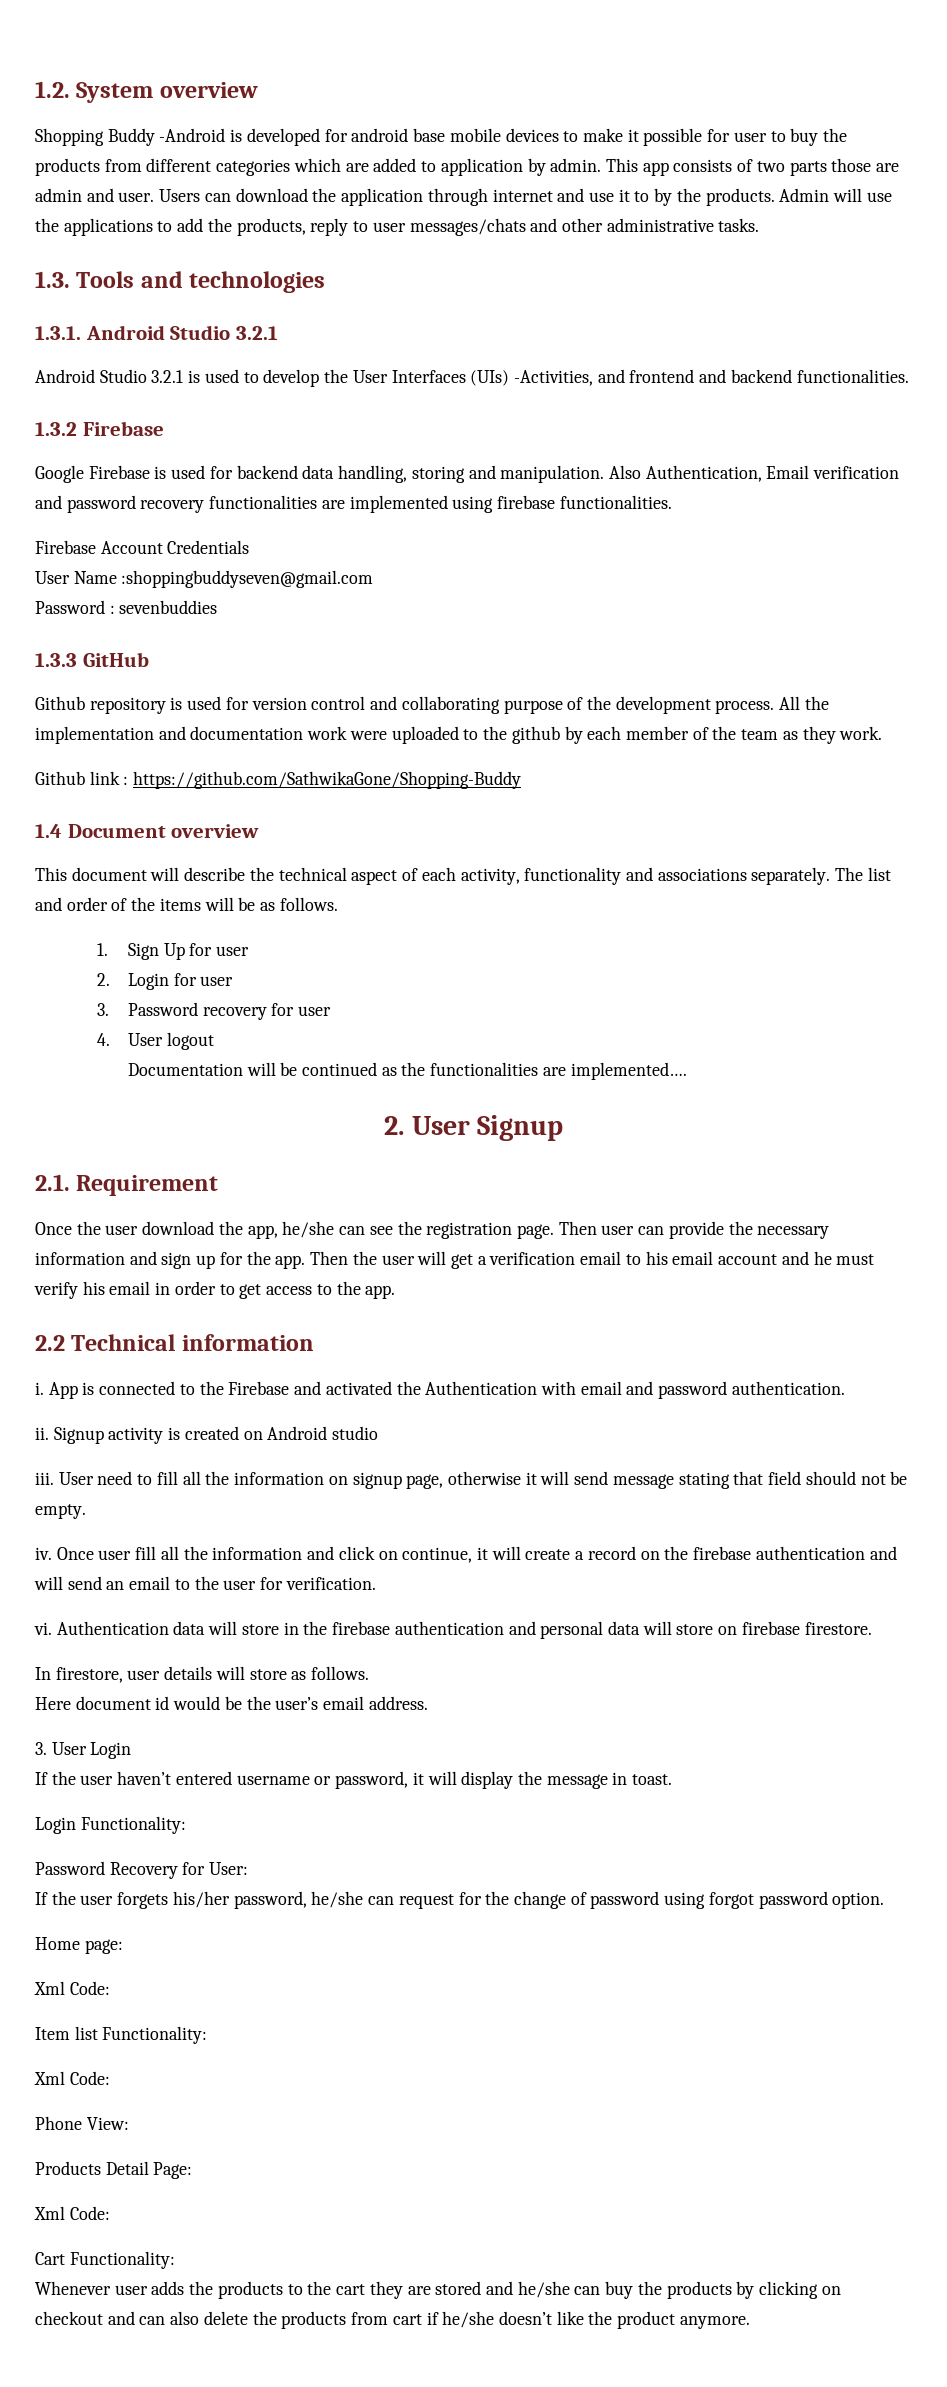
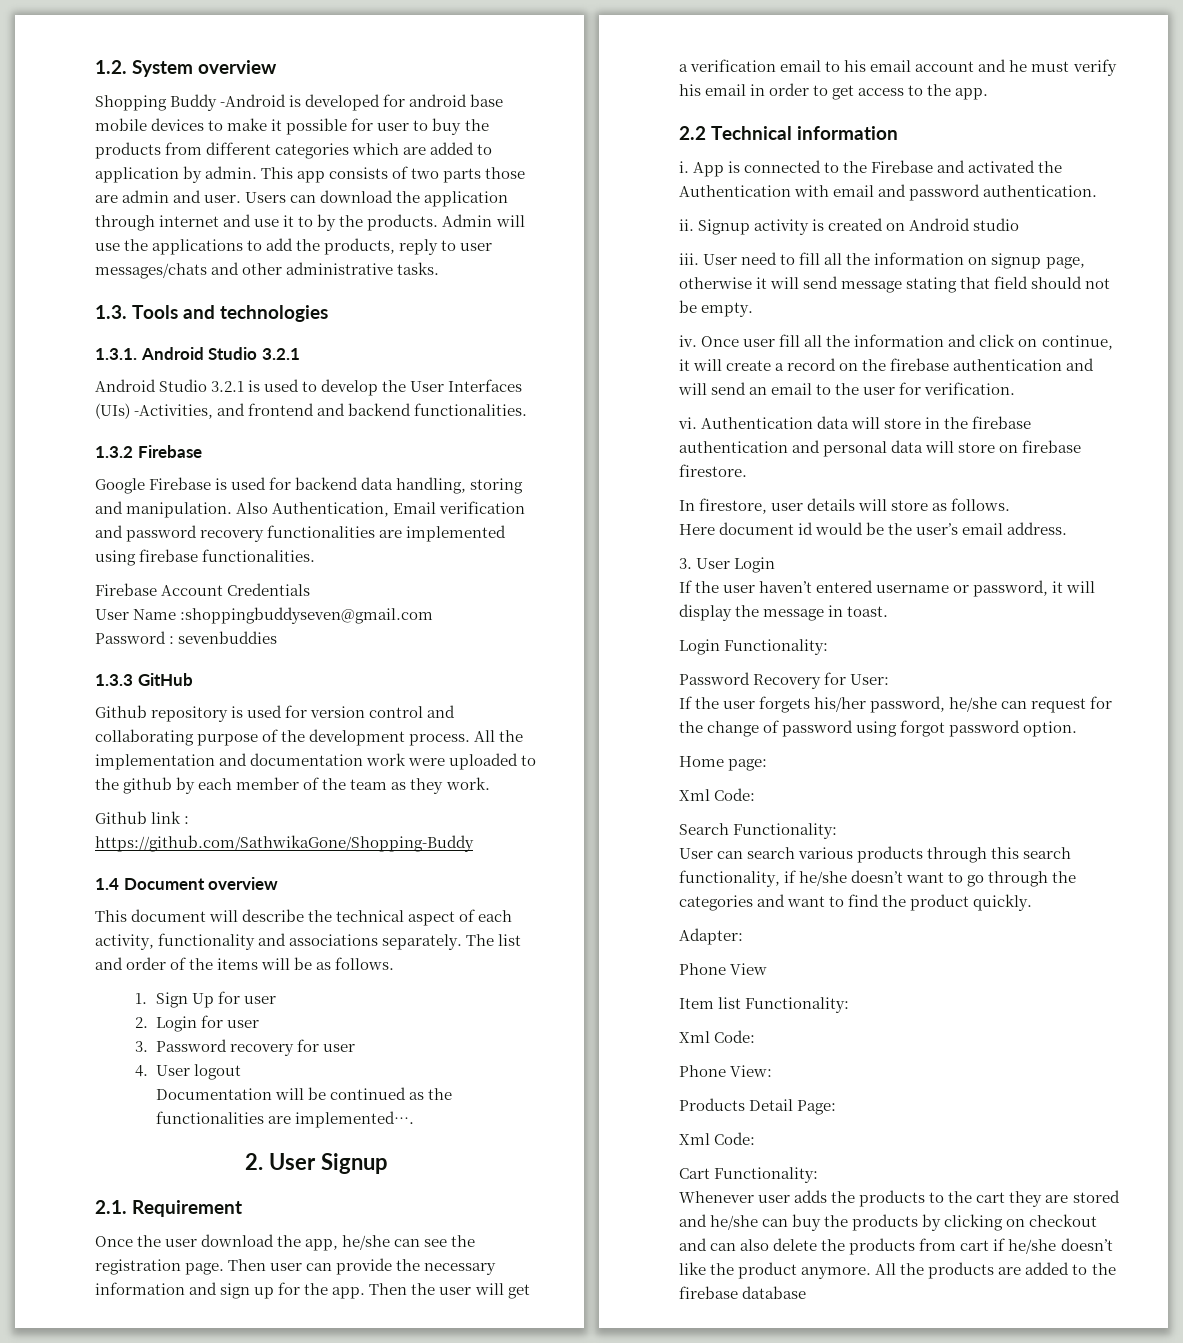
(110, 1988) none -> [679,823,838,839] [679,846,1072,863] [679,870,1077,887] [679,894,1033,911] [679,928,743,945] [679,963,768,975] // Search Functionality: // User can search various products through this search functionality, if he/she doesn’t want to go through the categories and want to find the product quickly. // Adapter: // Phone View
(750, 2322) none -> [875,1262,1116,1279] [679,1286,807,1299] All the products are added to the firebase database

